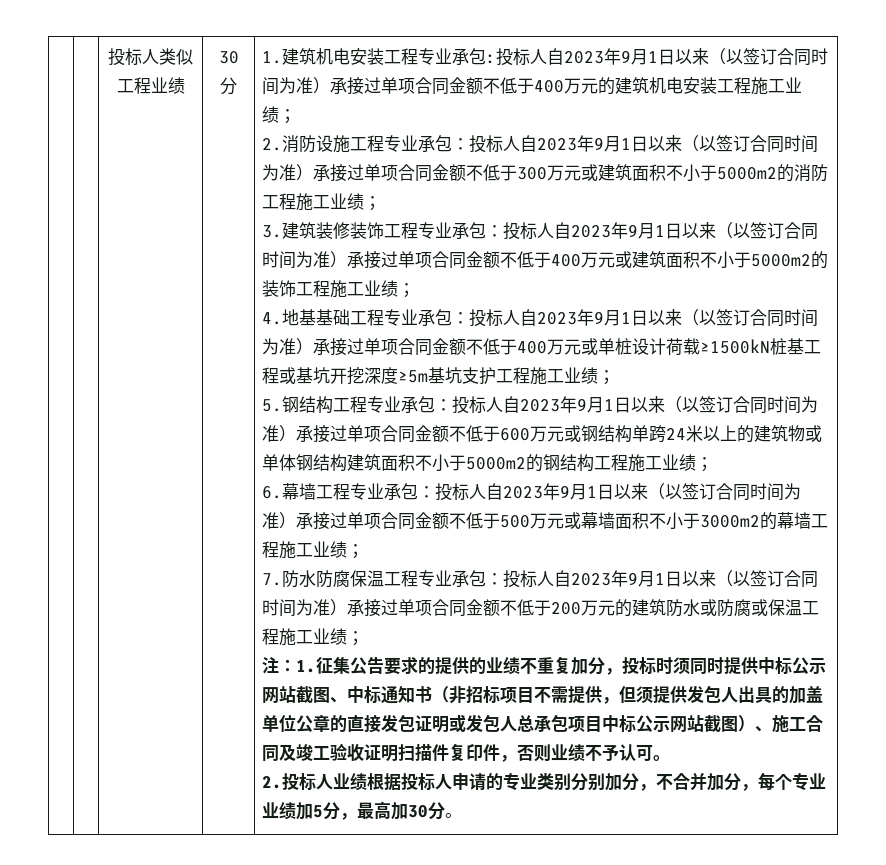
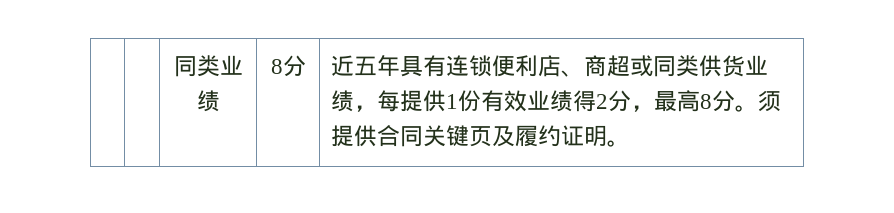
[108,48,193,66] [116,77,151,94] | | 投标人类似工程 -> [173,55,220,77] | | 同类
[218,51,239,64] 30 -> [270,59,283,74] 8
[262,48,829,66] [262,77,803,95] [262,106,297,124] [262,135,819,153] [262,164,829,182] [262,193,382,211] [262,222,819,240] [262,251,829,269] [262,280,416,298] [262,309,819,327] [262,338,822,356] [262,367,616,385] [262,396,819,414] [262,425,823,443] [262,454,714,472] [262,483,802,501] [262,512,829,530] [262,541,365,559] [262,570,819,588] [262,599,820,617] [262,628,365,646] [262,656,827,675] [262,685,824,704] [262,714,824,733] [262,743,671,762] [262,772,827,791] [262,801,446,820] 1.建筑机电安装工程专业承包:投标人自2023年9月1日以来（以签订合同时间为准）承接过单项合同金额不低于400万元的建筑机电安装工程施工业绩； // 2.消防设施工程专业承包：投标人自2023年9月1日以来（以签订合同时间为准）承接过单项合同金额不低于300万元或建筑面积不小于5000m2的消防工程施工业绩； // 3.建筑装修装饰工程专业承包：投标人自2023年9月1日以来（以签订合同时间为准）承接过单项合同金额不低于400万元或建筑面积不小于5000m2的装饰工程施工业绩； // 4.地基基础工程专业承包：投标人自2023年9月1日以来（以签订合同时间为准）承接过单项合同金额不低于400万元或单桩设计荷载≥1500kN桩基工程或基坑开挖深度≥5m基坑支护工程施工业绩； // 5.钢结构工程专业承包：投标人自2023年9月1日以来（以签订合同时间为准）承接过单项合同金额不低于600万元或钢结构单跨24米以上的建筑物或单体钢结构建筑面积不小于5000m2的钢结构工程施工业绩； // 6.幕墙工程专业承包：投标人自2023年9月1日以来（以签订合同时间为准）承接过单项合同金额不低于500万元或幕墙面积不小于3000m2的幕墙工程施工业绩； // 7.防水防腐保温工程专业承包：投标人自2023年9月1日以来（以签订合同时间为准）承接过单项合同金额不低于200万元的建筑防水或防腐或保温工程施工业绩； // 注：1.征集公告要求的提供的业绩不重复加分，投标时须同时提供中标公示网站截图、中标通知书（非招标项目不需提供，但须提供发包人出具的加盖单位公章的直接发包证明或发包人总承包项目中标公示网站截图）、施工合同及竣工验收证明扫描件复印件，否则业绩不予认可。 // 2.投标人业绩根据投标人申请的专业类别分别加分，不合并加分，每个专业业绩加5分，最高加30分 -> [330,55,768,77] [330,90,781,112] [330,125,607,147] 近五年具有连锁便利店、商超或同类供货业绩，每提供1份有效业绩得2分，最高8分。须提供合同关键页及履约证明

